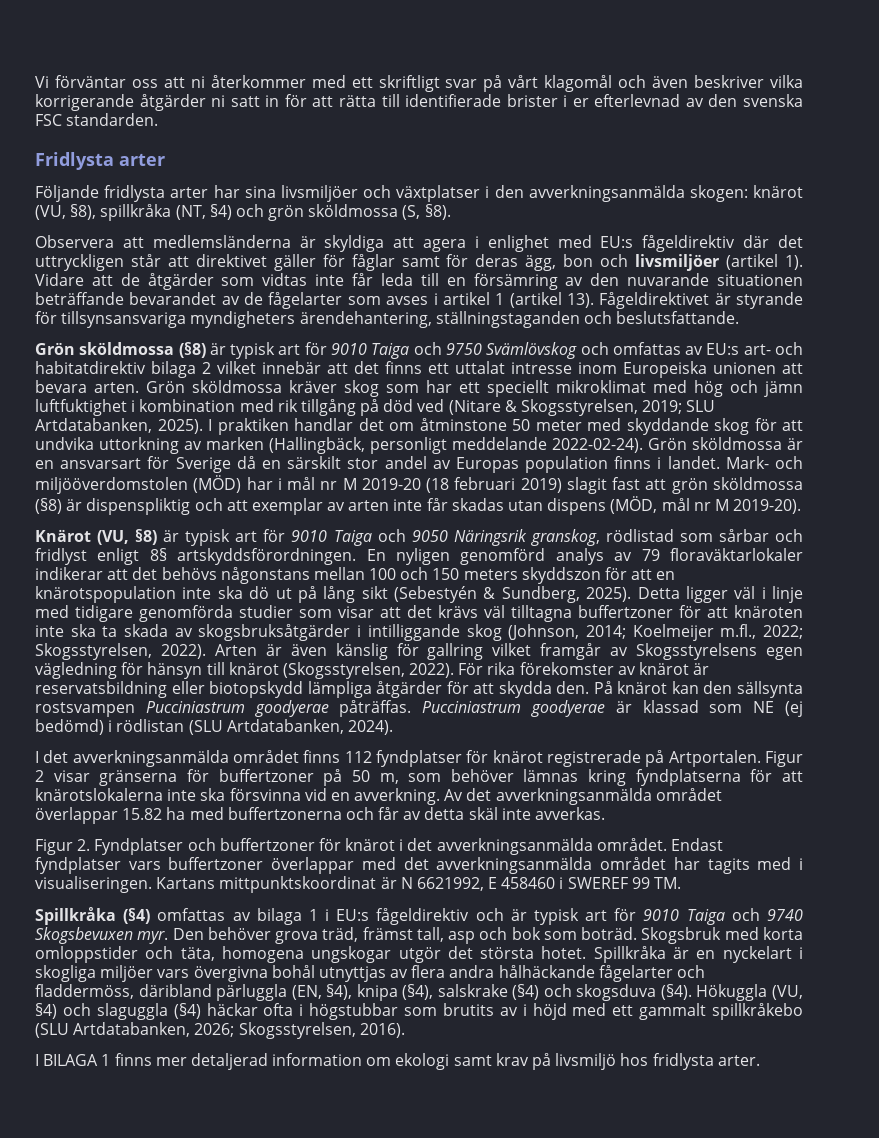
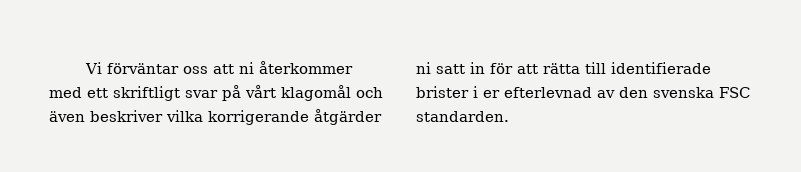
[35,152,165,170] [35,185,803,202] [35,204,451,221] [35,235,803,252] [35,254,803,271] [35,273,803,290] [35,292,803,309] [35,311,740,328] [35,342,803,359] [35,361,803,378] [35,380,803,397] [35,399,716,416] [35,418,803,435] [35,437,803,454] [35,456,803,473] [35,475,803,494] [35,496,802,515] [35,529,803,546] [35,548,803,565] [35,567,676,584] [35,586,803,603] [35,605,803,622] [35,624,803,641] [35,643,803,660] [35,662,710,679] [35,681,804,698] [35,700,803,717] [35,719,393,735] [35,750,803,767] [35,769,803,786] [35,788,722,805] [35,807,606,824] [35,838,724,855] [35,857,804,874] [35,876,682,893] [35,907,803,925] [35,927,803,944] [35,946,803,963] [35,965,706,982] [35,984,804,1001] [35,1003,803,1020] [35,1022,405,1039] [35,1053,760,1070] // Fridlysta arter // Följande fridlysta arter har sina livsmiljöer och växtplatser i den avverkningsanmälda skogen: knärot (VU, §8), spillkråka (NT, §4) och grön sköldmossa (S, §8). // Observera att medlemsländerna är skyldiga att agera i enlighet med EU:s fågeldirektiv där det uttryckligen står att direktivet gäller för fåglar samt för deras ägg, bon och livsmiljöer (artikel 1). Vidare att de åtgärder som vidtas inte får leda till en försämring av den nuvarande situationen beträffande bevarandet av de fågelarter som avses i artikel 1 (artikel 13). Fågeldirektivet är styrande för tillsynsansvariga myndigheters ärendehantering, ställningstaganden och beslutsfattande. // Grön sköldmossa (§8) är typisk art för 9010 Taiga och 9750 Svämlövskog och omfattas av EU:s art- och habitatdirektiv bilaga 2 vilket innebär att det finns ett uttalat intresse inom Europeiska unionen att bevara arten. Grön sköldmossa kräver skog som har ett speciellt mikroklimat med hög och jämn luftfuktighet i kombination med rik tillgång på död ved (Nitare & Skogsstyrelsen, 2019; SLU Artdatabanken, 2025). I praktiken handlar det om åtminstone 50 meter med skyddande skog för att undvika uttorkning av marken (Hallingbäck, personligt meddelande 2022-02-24). Grön sköldmossa är en ansvarsart för Sverige då en särskilt stor andel av Europas population finns i landet. Mark- och miljööverdomstolen (MÖD) har i mål nr M 2019-20 (18 februari 2019) slagit fast att grön sköldmossa (§8) är dispenspliktig och att exemplar av arten inte får skadas utan dispens (MÖD, mål nr M 2019-20). // Knärot (VU, §8) är typisk art för 9010 Taiga och 9050 Näringsrik granskog, rödlistad som sårbar och fridlyst enligt 8§ artskyddsförordningen. En nyligen genomförd analys av 79 floraväktarlokaler indikerar att det behövs någonstans mellan 100 och 150 meters skyddszon för att en knärotspopulation inte ska dö ut på lång sikt (Sebestyén & Sundberg, 2025). Detta ligger väl i linje med tidigare genomförda studier som visar att det krävs väl tilltagna buffertzoner för att knäroten inte ska ta skada av skogsbruksåtgärder i intilliggande skog (Johnson, 2014; Koelmeijer m.fl., 2022; Skogsstyrelsen, 2022). Arten är även känslig för gallring vilket framgår av Skogsstyrelsens egen vägledning för hänsyn till knärot (Skogsstyrelsen, 2022). För rika förekomster av knärot är reservatsbildning eller biotopskydd lämpliga åtgärder för att skydda den. På knärot kan den sällsynta rostsvampen Pucciniastrum goodyerae påträffas. Pucciniastrum goodyerae är klassad som NE (ej bedömd) i rödlistan (SLU Artdatabanken, 2024). // I det avverkningsanmälda området finns 112 fyndplatser för knärot registrerade på Artportalen. Figur 2 visar gränserna för buffertzoner på 50 m, som behöver lämnas kring fyndplatserna för att knärotslokalerna inte ska försvinna vid en avverkning. Av det avverkningsanmälda området överlappar 15.82 ha med buffertzonerna och får av detta skäl inte avverkas. // Figur 2. Fyndplatser och buffertzoner för knärot i det avverkningsanmälda området. Endast fyndplatser vars buffertzoner överlappar med det avverkningsanmälda området har tagits med i visualiseringen. Kartans mittpunktskoordinat är N 6621992, E 458460 i SWEREF 99 TM. // Spillkråka (§4) omfattas av bilaga 1 i EU:s fågeldirektiv och är typisk art för 9010 Taiga och 9740 Skogsbevuxen myr. Den behöver grova träd, främst tall, asp och bok som boträd. Skogsbruk med korta omloppstider och täta, homogena ungskogar utgör det största hotet. Spillkråka är en nyckelart i skogliga miljöer vars övergivna bohål utnyttjas av flera andra hålhäckande fågelarter och fladdermöss, däribland pärluggla (EN, §4), knipa (§4), salskrake (§4) och skogsduva (§4). Hökuggla (VU, §4) och slaguggla (§4) häckar ofta i högstubbar som brutits av i höjd med ett gammalt spillkråkebo (SLU Artdatabanken, 2026; Skogsstyrelsen, 2016). // I BILAGA 1 finns mer detaljerad information om ekologi samt krav på livsmiljö hos fridlysta arter. -> (509, 116) none

